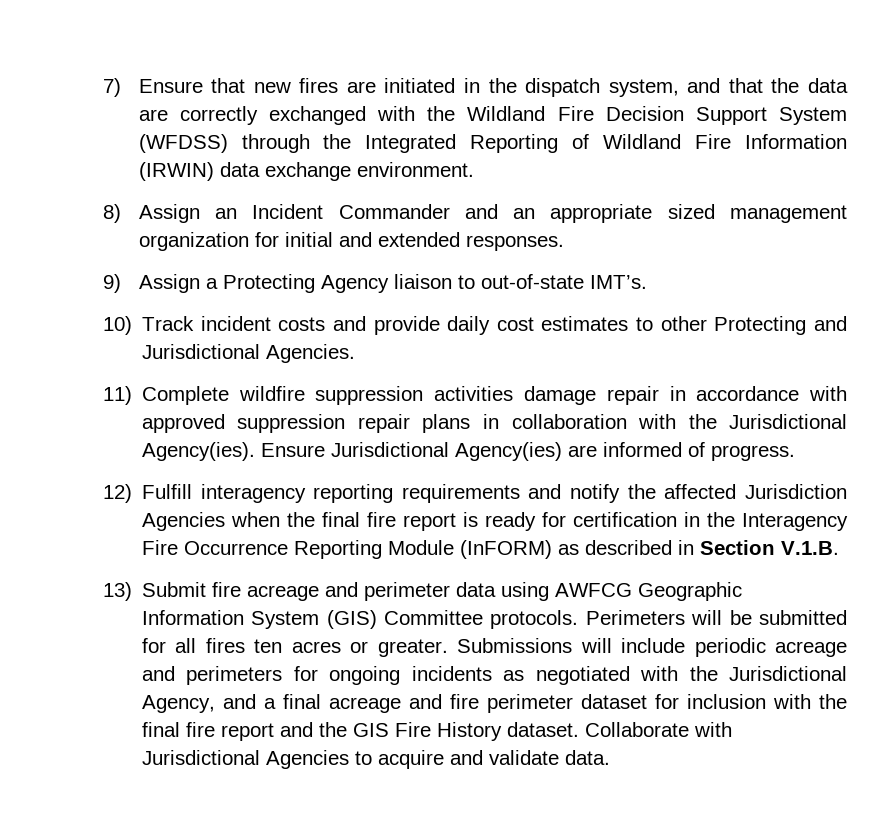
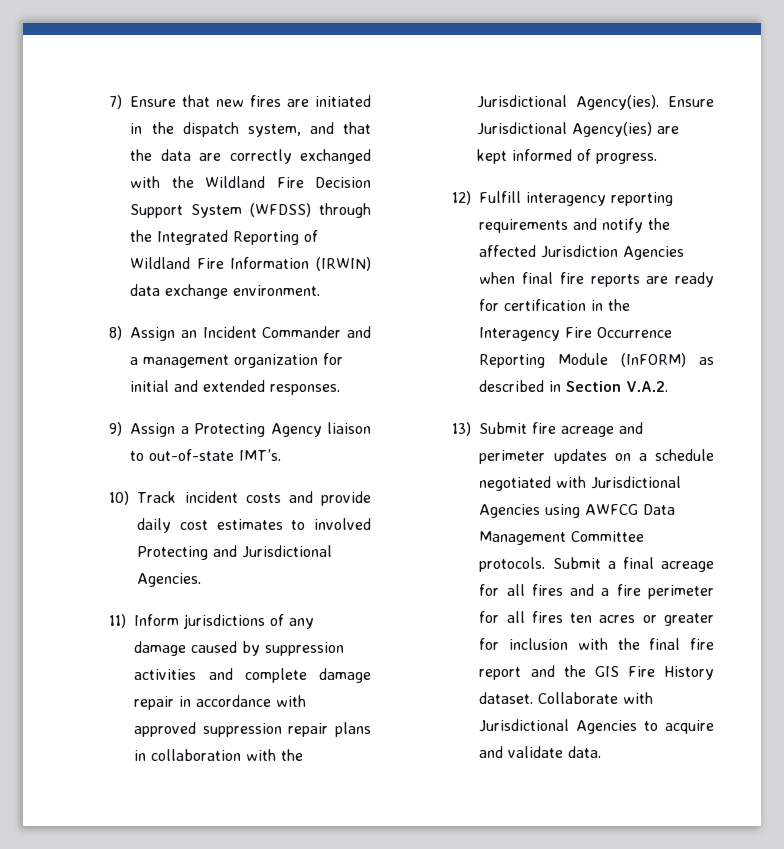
[513,204,715,223] an appropriate sized -> [130,357,139,365] a
[660,316,707,331] other -> [314,518,371,530] involved
[141,386,514,405] Complete wildfire suppression activities -> [134,614,315,629] [134,641,345,656] [134,668,307,683] Inform jurisdictions of any damage caused by suppression activities and complete
(597, 451) none -> [477,149,508,164] kept
[286,512,478,531] the final fire report is -> [522,272,669,287] final fire reports are
[780,541,839,555] V.1.B. -> [626,381,669,392] V.A.2.
[455,582,742,601] [141,610,848,629] data using AWFCG Geographic Information System (GIS) Committee protocols. Perimeters will be submitted -> [553,449,714,464] [479,476,682,491] [479,504,676,518] [479,531,645,545] [479,557,714,572] [479,584,714,599] updates on a schedule negotiated with Jurisdictional Agencies using AWFCG Data Management Committee protocols. Submit a final acreage for all fires and a fire perimeter
[377,638,847,657] [141,666,847,685] [141,694,647,713] greater. Submissions will include periodic acreage and perimeters for ongoing incidents as negotiated with the Jurisdictional Agency, and a final acreage and fire perimeter dataset -> [664,613,714,626] greater

